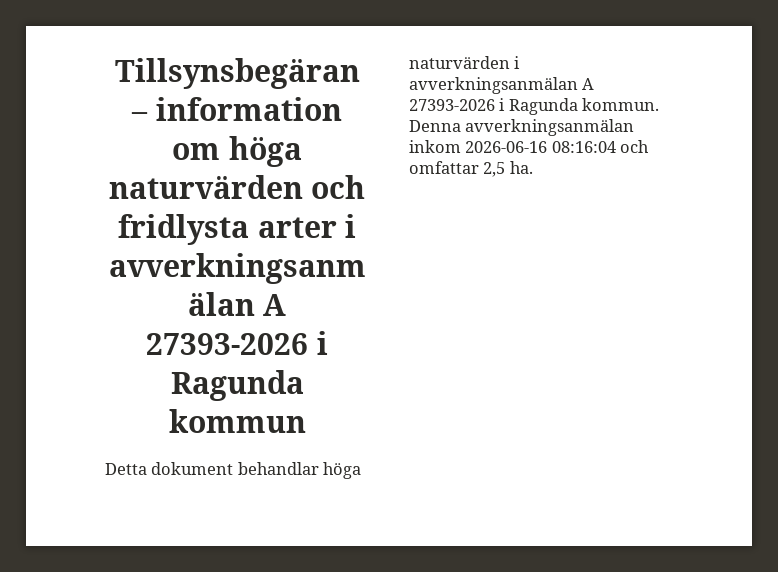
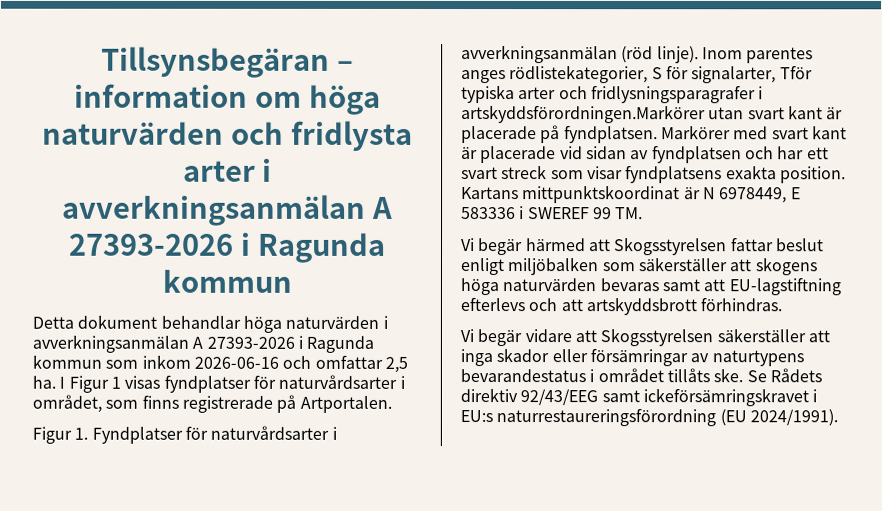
[582,98,660,111] [409,119,635,136] kommun. Denna avverkningsanmälan -> [32,354,139,369] kommun som
[551,141,616,153] 08:16:04 -> (279, 362) none
(533, 167) none -> [59,374,405,393] [32,394,392,413] [32,425,337,444] [461,45,814,64] [461,65,813,84] [461,85,764,104] [461,105,844,124] [461,125,847,144] [461,145,829,164] [461,165,846,184] [461,185,801,204] [461,206,644,220] [461,237,824,256] [460,257,817,276] [460,277,841,296] [460,297,783,316] [460,328,830,347] [460,348,804,367] [460,368,822,383] [460,388,818,407] [460,408,838,427] I Figur 1 visas fyndplatser för naturvårdsarter i området, som finns registrerade på Artportalen. // Figur 1. Fyndplatser för naturvårdsarter i avverkningsanmälan (röd linje). Inom parentes anges rödlistekategorier, S för signalarter, Tför typiska arter och fridlysningsparagrafer i artskyddsförordningen.Markörer utan svart kant är placerade på fyndplatsen. Markörer med svart kant är placerade vid sidan av fyndplatsen och har ett svart streck som visar fyndplatsens exakta position. Kartans mittpunktskoordinat är N 6978449, E 583336 i SWEREF 99 TM. // Vi begär härmed att Skogsstyrelsen fattar beslut enligt miljöbalken som säkerställer att skogens höga naturvärden bevaras samt att EU-lagstiftning efterlevs och att artskyddsbrott förhindras. // Vi begär vidare att Skogsstyrelsen säkerställer att inga skador eller försämringar av naturtypens bevarandestatus i området tillåts ske. Se Rådets direktiv 92/43/EEG samt ickeförsämringskravet i EU:s naturrestaureringsförordning (EU 2024/1991).

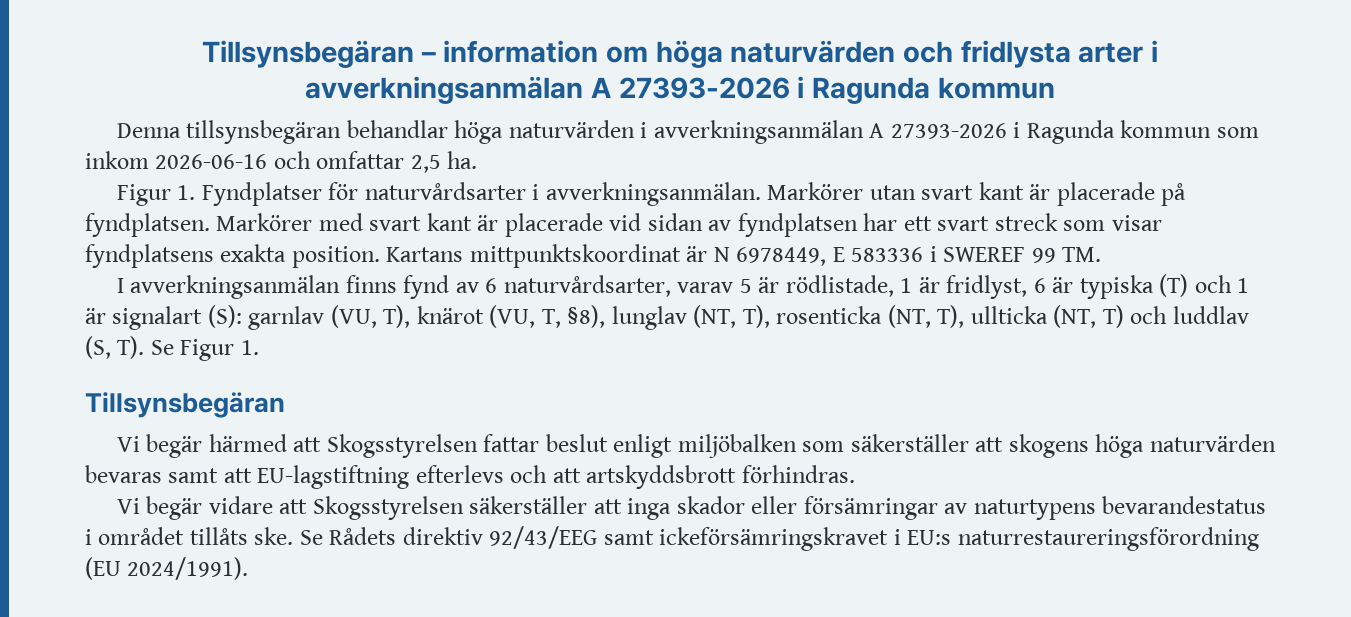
[32,314,158,329] Detta dokument -> [116,120,342,144] Denna tillsynsbegäran
[59,374,405,393] [32,394,392,413] I Figur 1 visas fyndplatser för naturvårdsarter i området, som finns registrerade på Artportalen. -> (478, 160) none
[461,45,814,64] [461,65,813,84] [461,85,764,104] [461,105,706,124] avverkningsanmälan (röd linje). Inom parentes anges rödlistekategorier, S för signalarter, Tför typiska arter och fridlysningsparagrafer i artskyddsförordningen.Markörer -> [545,182,864,206] avverkningsanmälan. Markörer
[744,146,774,160] och -> (858, 225) none
(644, 213) none -> [116,274,1250,299] [85,305,1249,330] [85,336,259,361] [85,392,285,418] // I avverkningsanmälan finns fynd av 6 naturvårdsarter, varav 5 är rödlistade, 1 är fridlyst, 6 är typiska (T) och 1 är signalart (S): garnlav (VU, T), knärot (VU, T, §8), lunglav (NT, T), rosenticka (NT, T), ullticka (NT, T) och luddlav (S, T). Se Figur 1. // Tillsynsbegäran

